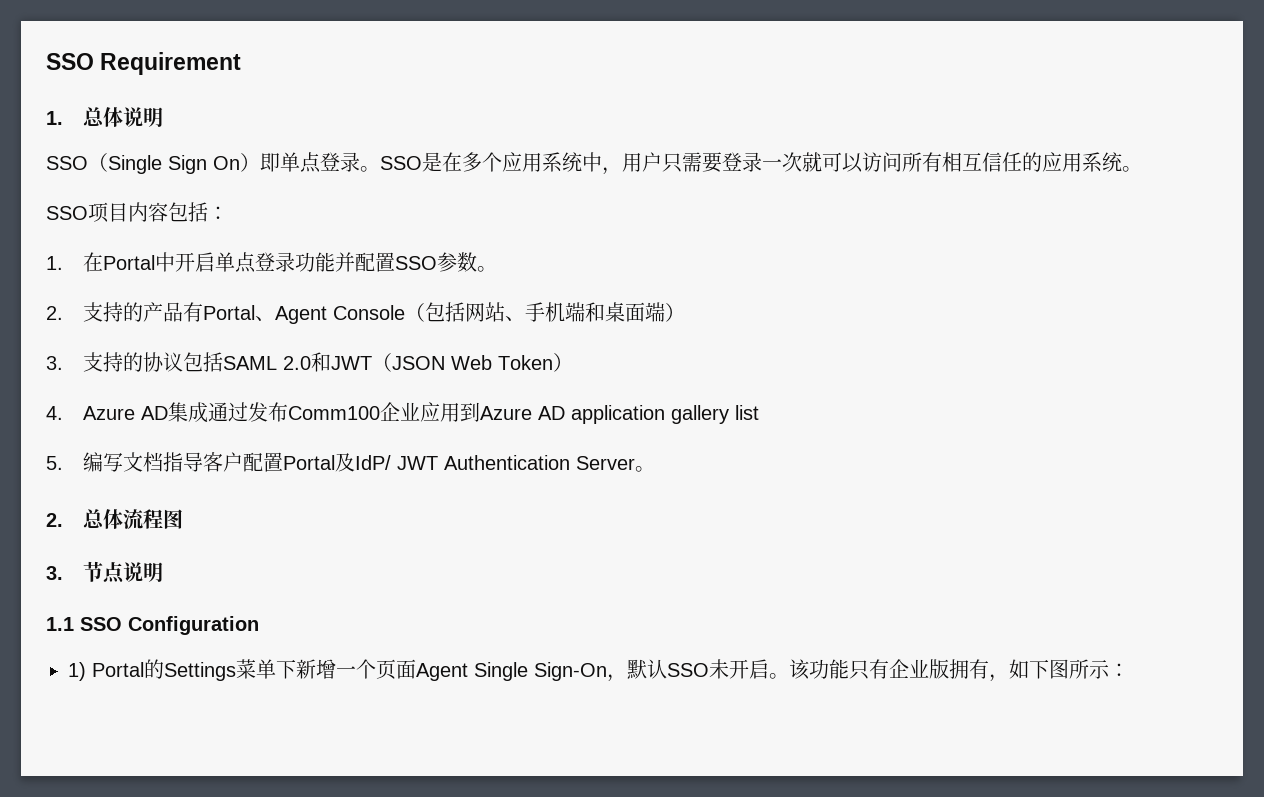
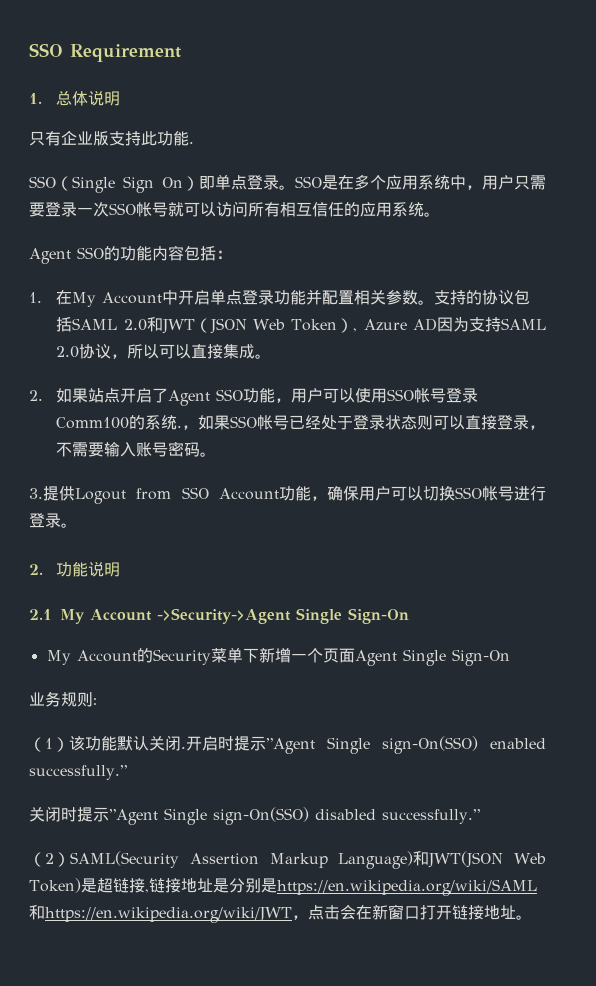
(164, 117) none -> [29,130,194,146] // 只有企业版支持此功能.
(802, 162) none -> [109,202,168,217] SSO帐号
[46,202,128,223] SSO项目 -> [29,246,152,264] Agent SSO的功能
[103,255,156,270] Portal -> [72,292,163,307] My Account
[395,256,438,270] SSO -> [354,290,387,305] 相关
[46,302,686,324] [46,356,63,370] // 2.支持的产品有Portal、Agent Console（包括网站、手机端和桌面端） // 3. -> (435, 302) none
[46,402,760,424] [46,452,656,472] [46,509,184,529] [46,561,164,584] [46,616,259,635] [68,659,236,681] // 4. Azure AD集成通过发布Comm100企业应用到Azure AD application gallery list // 5.编写文档指导客户配置Portal及IdP/ JWT Authentication Server。 // 2.总体流程图 // 3.节点说明 // 1.1 SSO Configuration // 1) Portal的Settings -> [353,317,546,332] [56,344,272,359] [29,388,479,406] [56,415,546,430] [56,441,217,457] [29,486,546,504] [29,513,77,528] [29,561,121,577] [29,608,409,624] [46,648,211,665] , Azure AD因为支持SAML 2.0协议，所以可以直接集成。 // 2.如果站点开启了Agent SSO功能，用户可以使用SSO帐号登录Comm100的系统.，如果SSO帐号已经处于登录状态则可以直接登录，不需要输入账号密码。 // 3.提供Logout from SSO Account功能，确保用户可以切换SSO帐号进行登录。 // 2.功能说明 // 2.1 My Account ->Security->Agent Single Sign-On // My Account的Security
[607,659,1129,682] ，默认SSO未开启。该功能只有企业版拥有，如下图所示： -> [29,691,97,707] [29,735,546,754] [29,765,127,780] [29,806,480,825] [29,851,547,869] [29,878,537,896] [29,904,532,923] // 业务规则: // （1）该功能默认关闭.开启时提示”Agent Single sign-On(SSO) enabled successfully.” // 关闭时提示”Agent Single sign-On(SSO) disabled successfully.” // （2）SAML(Security Assertion Markup Language)和JWT(JSON Web Token)是超链接,链接地址是分别是https://en.wikipedia.org/wiki/SAML和https://en.wikipedia.org/wiki/JWT，点击会在新窗口打开链接地址。

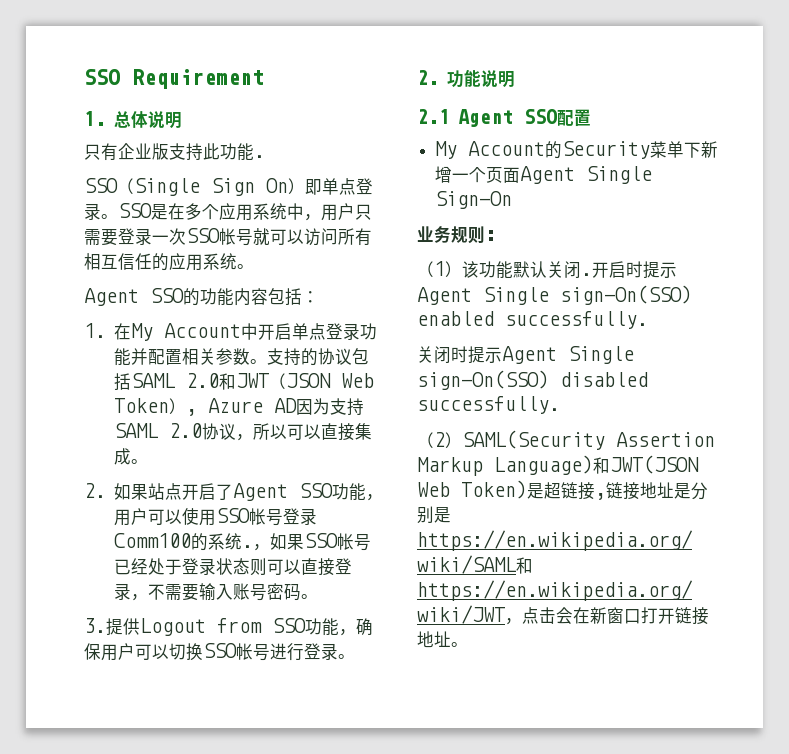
[219,488,279,500] Account -> (306, 625) none
[60,608,409,624] My Account ->Security->Agent Single Sign-On -> [458,109,592,127] Agent SSO配置
[266,738,315,754] ”Agent -> [417,287,472,305] Agent
[29,765,127,780] successfully.” -> [505,311,648,329] successfully.
[109,809,158,825] ”Agent -> [502,346,557,364] Agent
[382,809,480,824] successfully.” -> [417,396,560,414] successfully.

